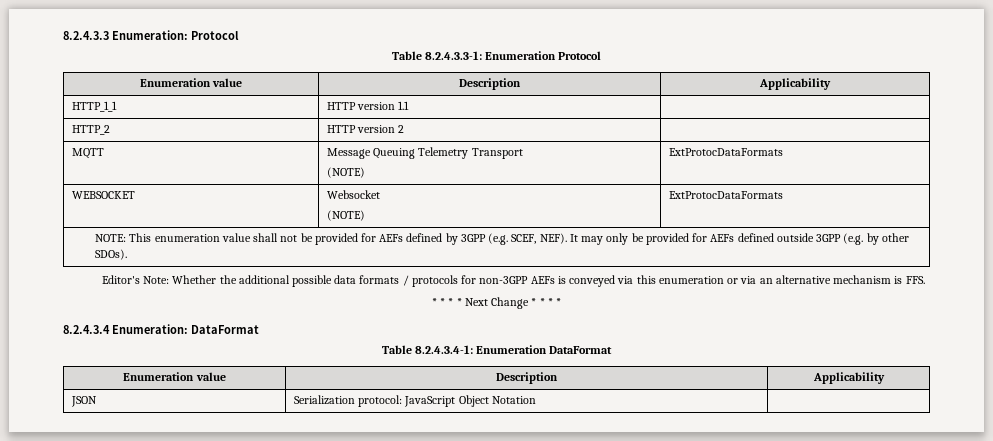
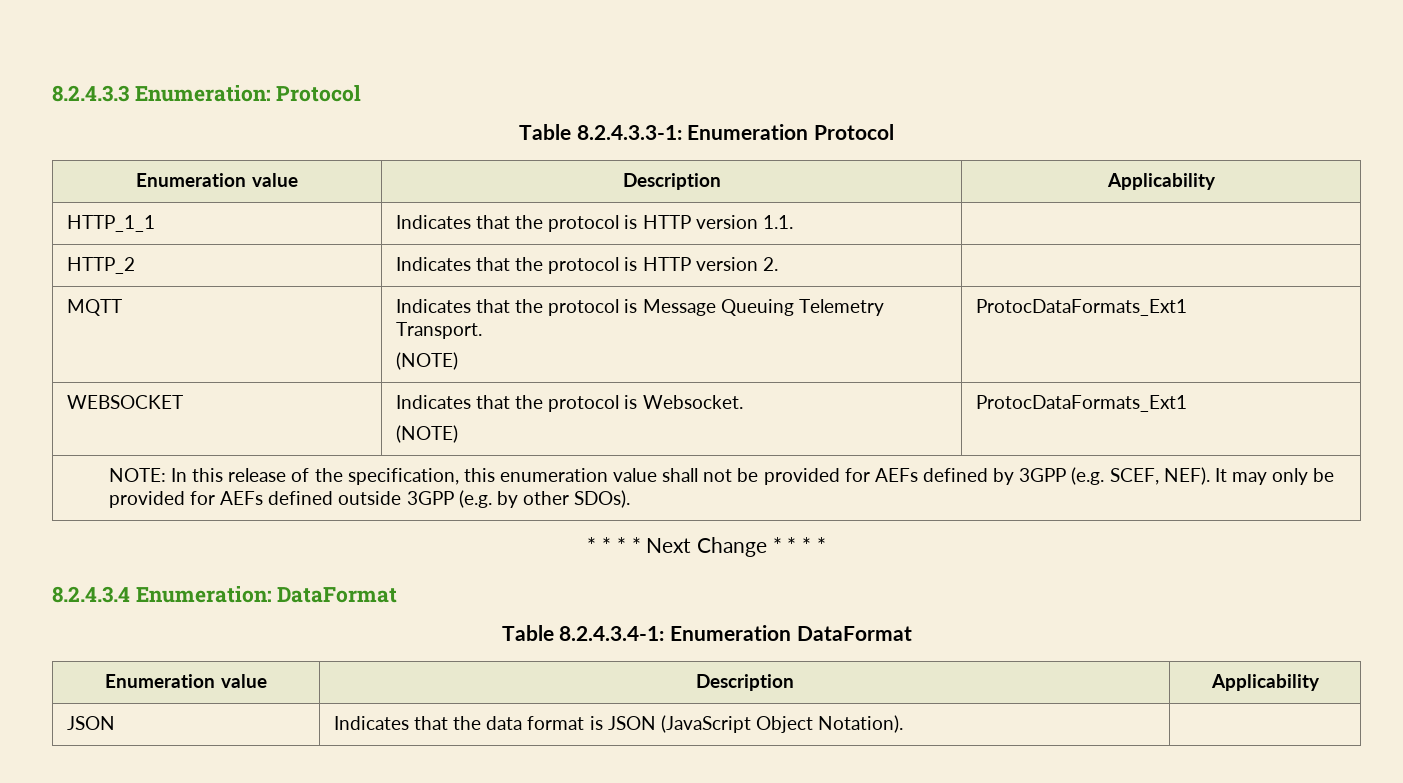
[326,101,410,110] HTTP version 1.1 -> [395,215,793,232] Indicates that the protocol is HTTP version 1.1.
[326,125,405,133] HTTP version 2 -> [395,257,778,274] Indicates that the protocol is HTTP version 2.
(104, 153) none -> [395,299,638,316] Indicates that the protocol is
[471,148,523,159] [326,167,365,178] [668,148,783,156] Transport // (NOTE) | ExtProtocDataFormats -> [395,322,482,339] [395,352,458,370] [975,299,1187,316] Transport. // (NOTE) | ProtocDataFormats_Ext1
[326,190,380,199] [326,210,365,221] [668,191,783,199] Websocket // (NOTE) | ExtProtocDataFormats -> [395,395,743,412] [395,425,458,443] [975,395,1187,412] Indicates that the protocol is Websocket. // (NOTE) | ProtocDataFormats_Ext1
[129,233,152,242] This -> [171,468,495,485] In this release of the specification, this
[101,275,925,287] // Editor's Note: Whether the additional possible data formats / protocols for non-3GPP AEFs is conveyed via this enumeration or via an alternative mechanism is FFS. -> (631, 499) none
[293,395,536,407] Serialization protocol: JavaScript Object Notation -> [333,715,904,733] Indicates that the data format is JSON (JavaScript Object Notation).

